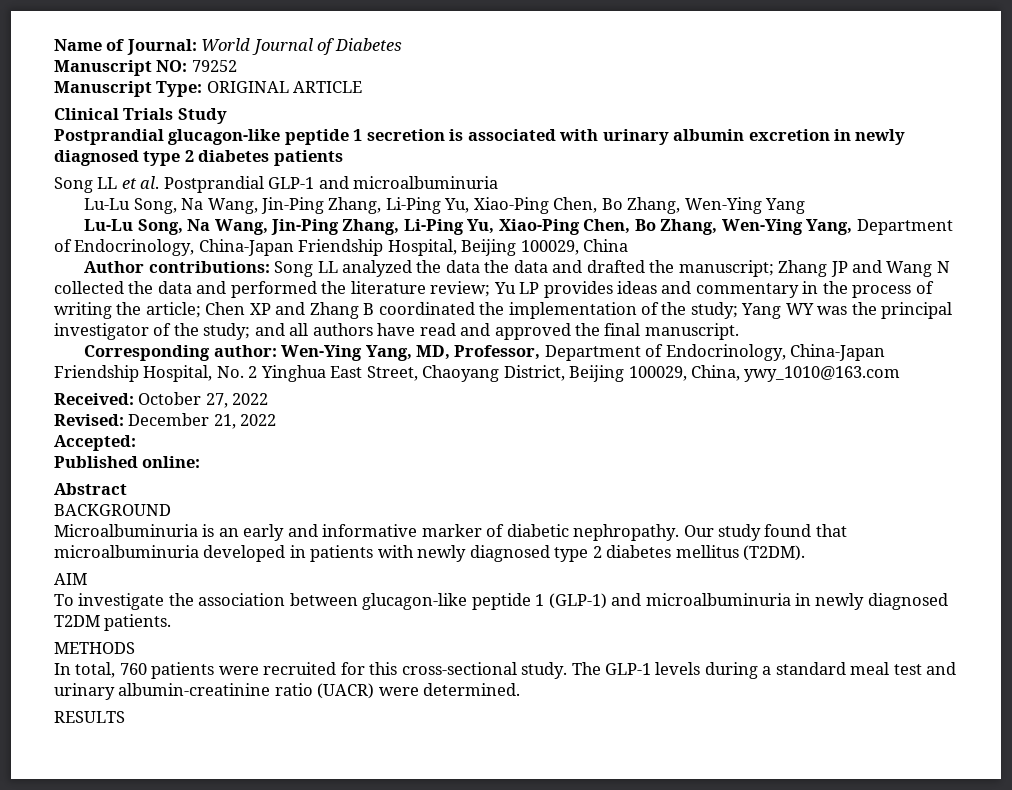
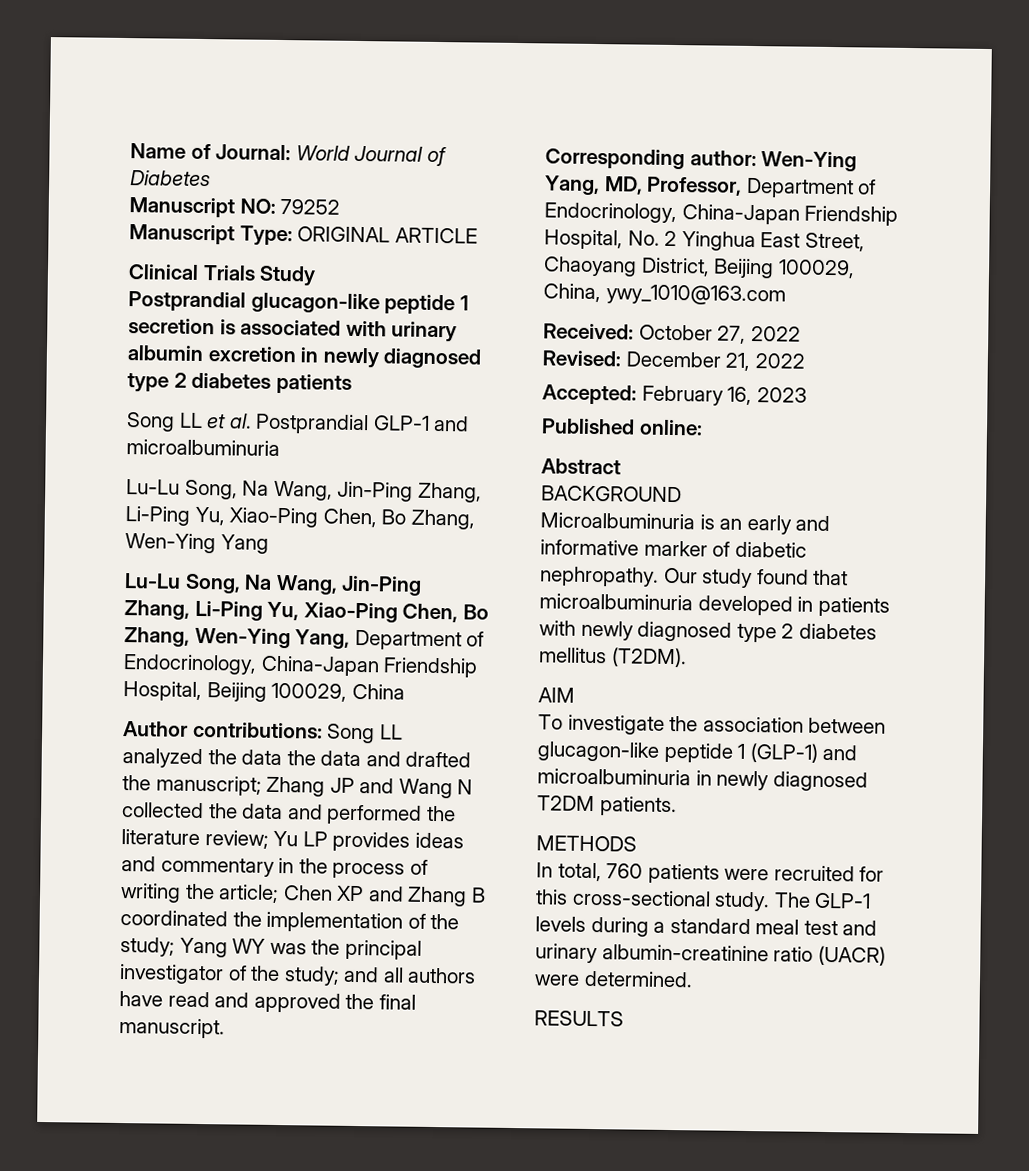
(136, 443) none -> [641,385,807,406] February 16, 2023

